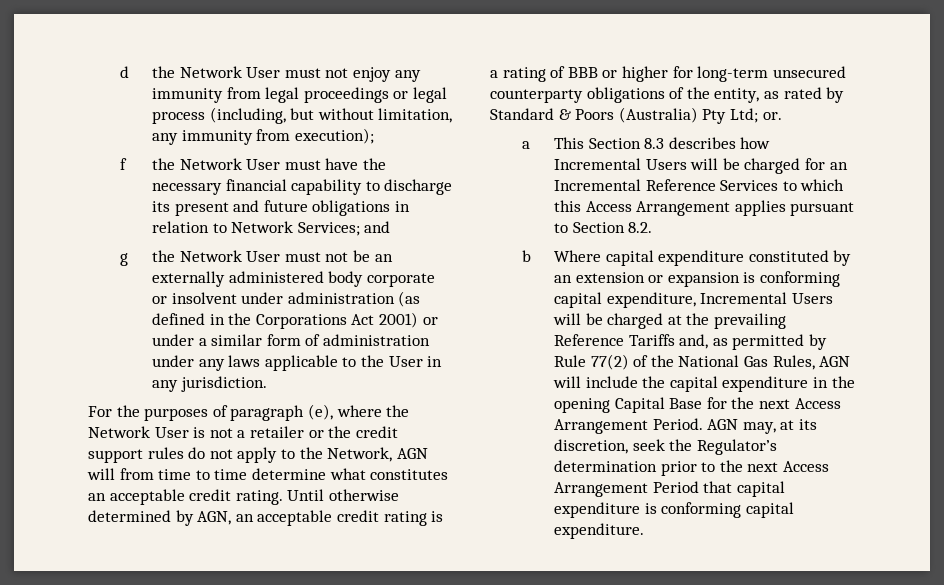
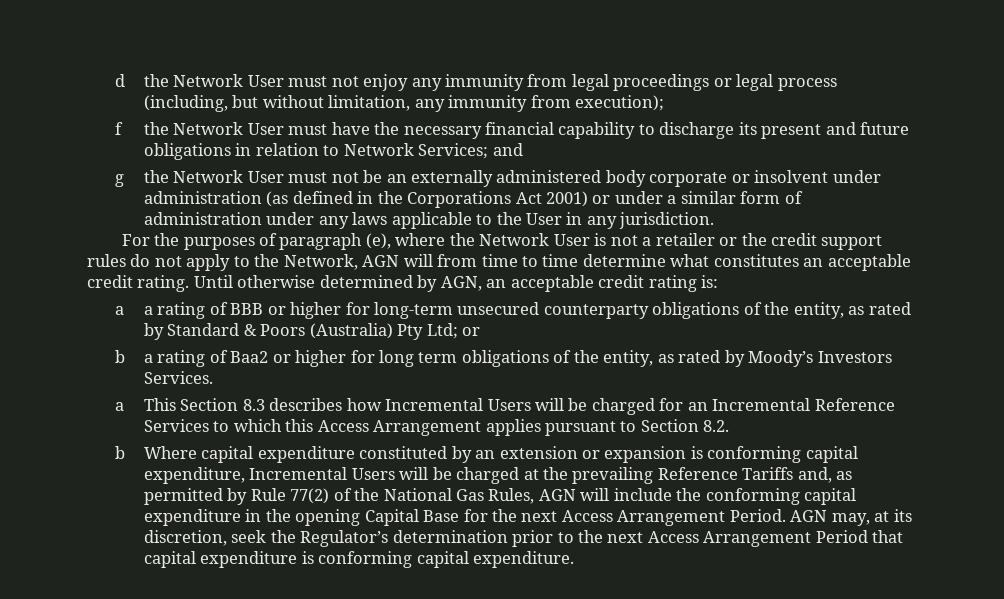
[431,511,444,522] is -> [701,275,719,288] [115,306,125,315] is: // a
[762,112,782,120] or. -> [461,327,480,336] [115,350,892,367] [143,371,213,384] or // b a rating of Baa2 or higher for long term obligations of the entity, as rated by Moody’s Investors Services.
(666, 382) none -> [705,488,800,505] conforming

